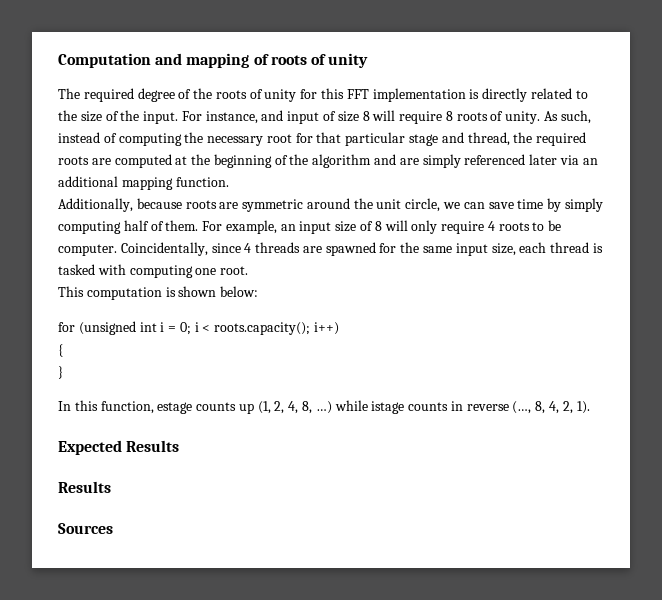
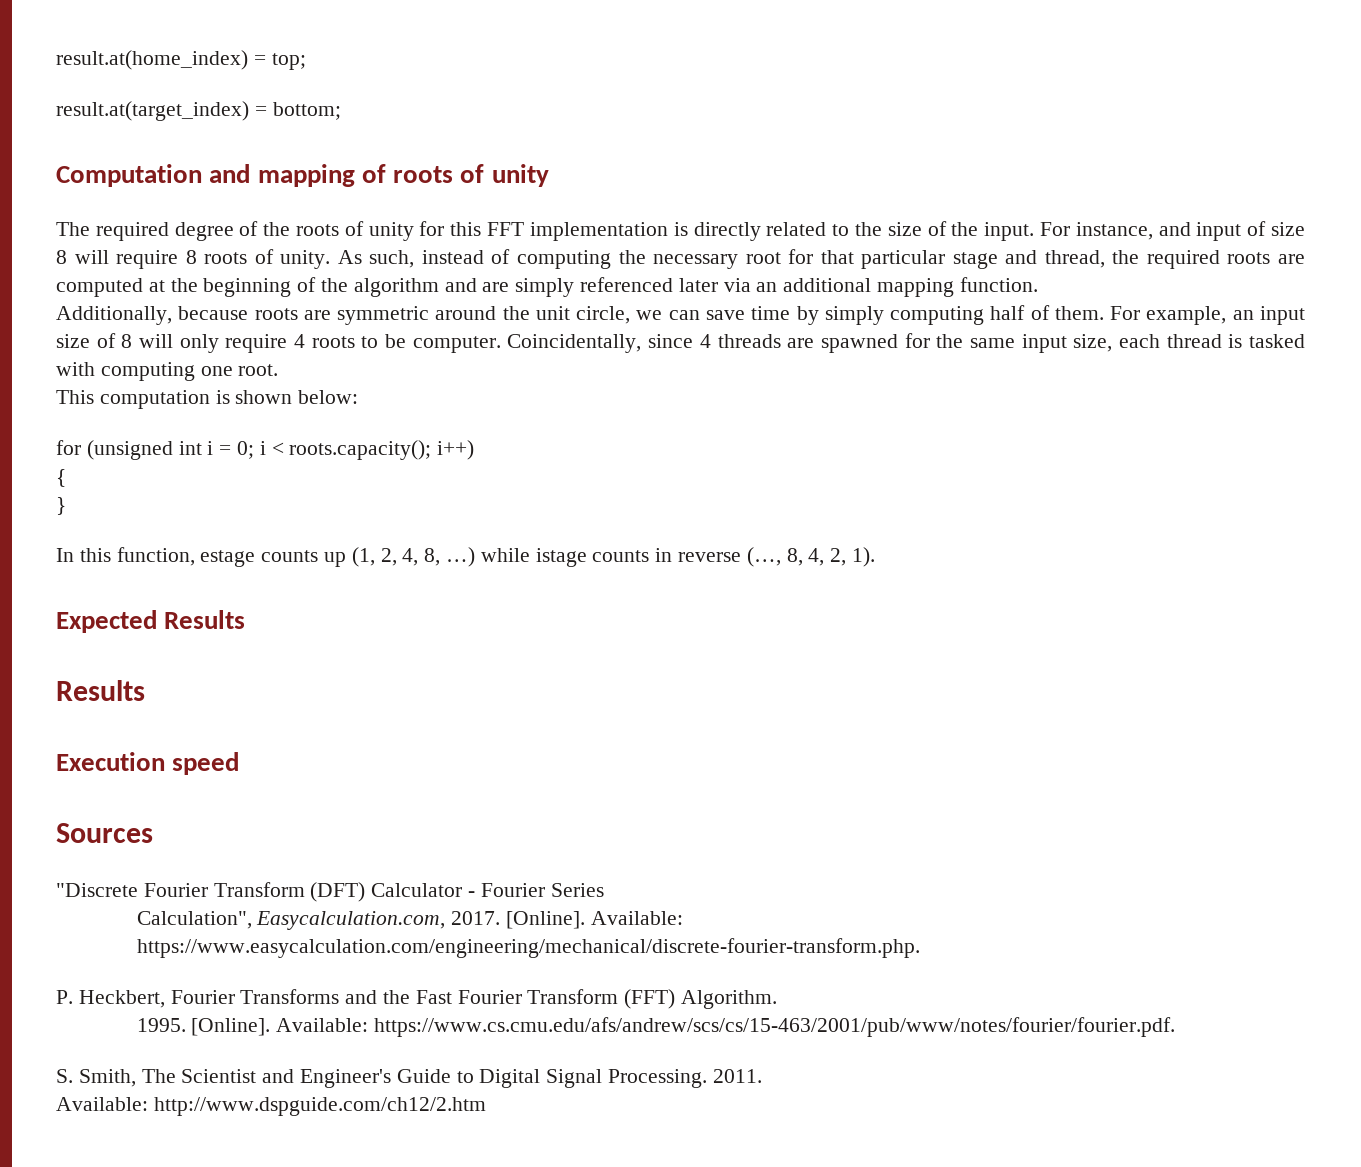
(58, 60) none -> [56,50,306,70] [56,101,341,121] result.at(home_index) = top; // result.at(target_index) = bottom; //
(111, 487) none -> [56,752,240,775] // Execution speed
(113, 528) none -> [56,882,604,902] [136,911,683,930] [136,938,920,958] [56,989,778,1009] [136,1017,1175,1037] [56,1069,762,1088] [56,1097,486,1116] // "Discrete Fourier Transform (DFT) Calculator - Fourier Series // Calculation", Easycalculation.com, 2017. [Online]. Available: https://www.easycalculation.com/engineering/mechanical/discrete-fourier-transform.php. // P. Heckbert, Fourier Transforms and the Fast Fourier Transform (FFT) Algorithm. // 1995. [Online]. Available: https://www.cs.cmu.edu/afs/andrew/scs/cs/15-463/2001/pub/www/notes/fourier/fourier.pdf. // S. Smith, The Scientist and Engineer's Guide to Digital Signal Processing. 2011. // Available: http://www.dspguide.com/ch12/2.htm

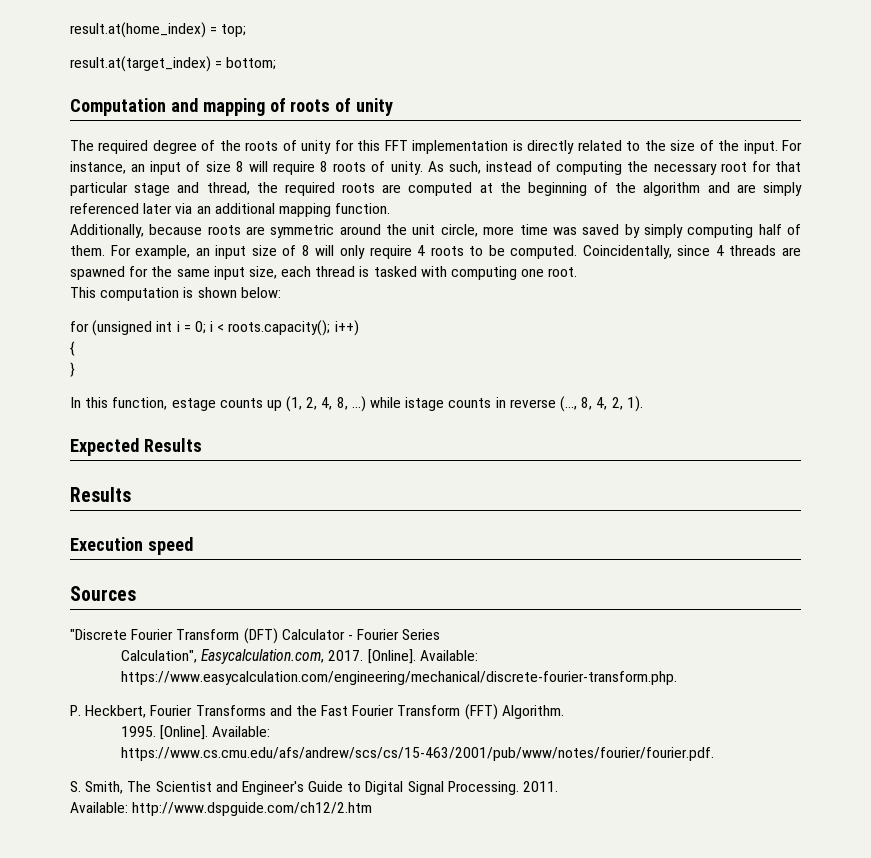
[1158,222,1191,236] and -> [131,164,146,172] an
[636,306,791,320] we can save time -> [483,224,620,235] more time was saved
[412,336,501,353] computer. -> [510,245,578,259] computed.

